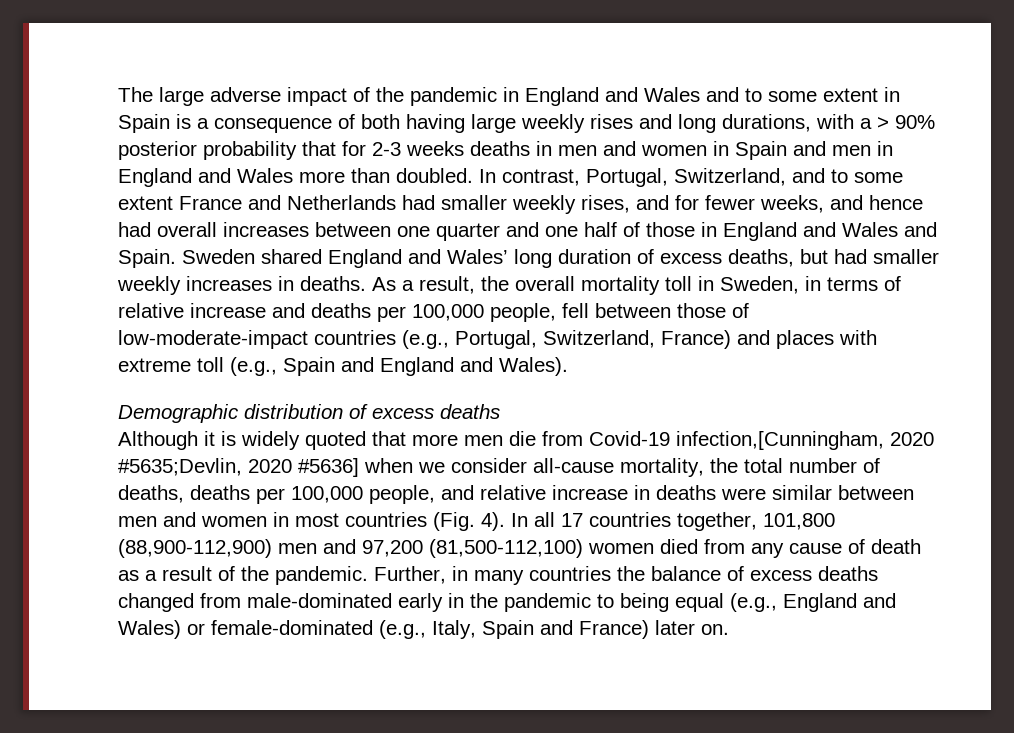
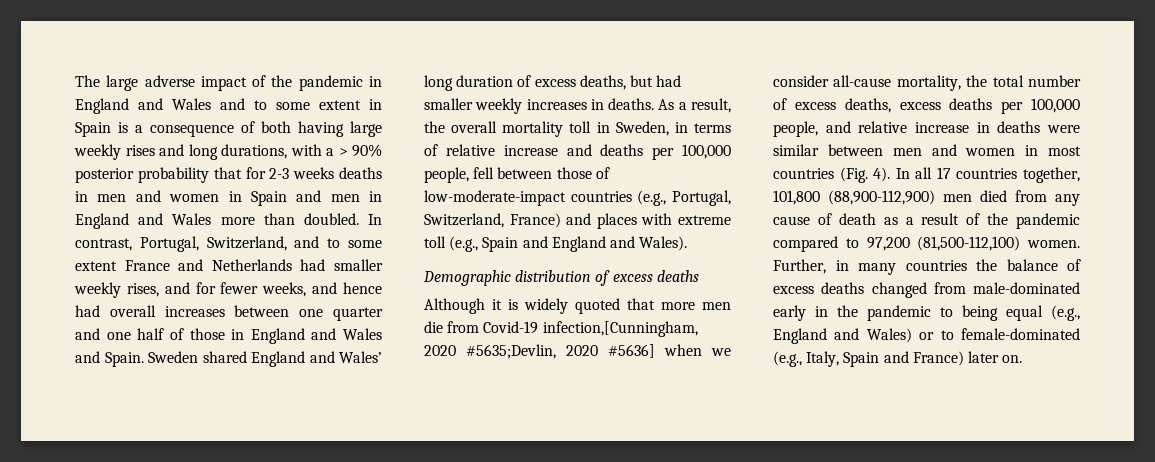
[118,485,184,503] deaths, -> [794,98,941,113] excess deaths, excess
[323,539,654,558] and 97,200 (81,500-112,100) women -> (972, 198) none
[275,566,368,585] pandemic. -> [1016,213,1080,229] [773,236,1080,252] pandemic compared to 97,200 (81,500-112,100) women.
(205, 629) none -> [940,330,954,340] to

